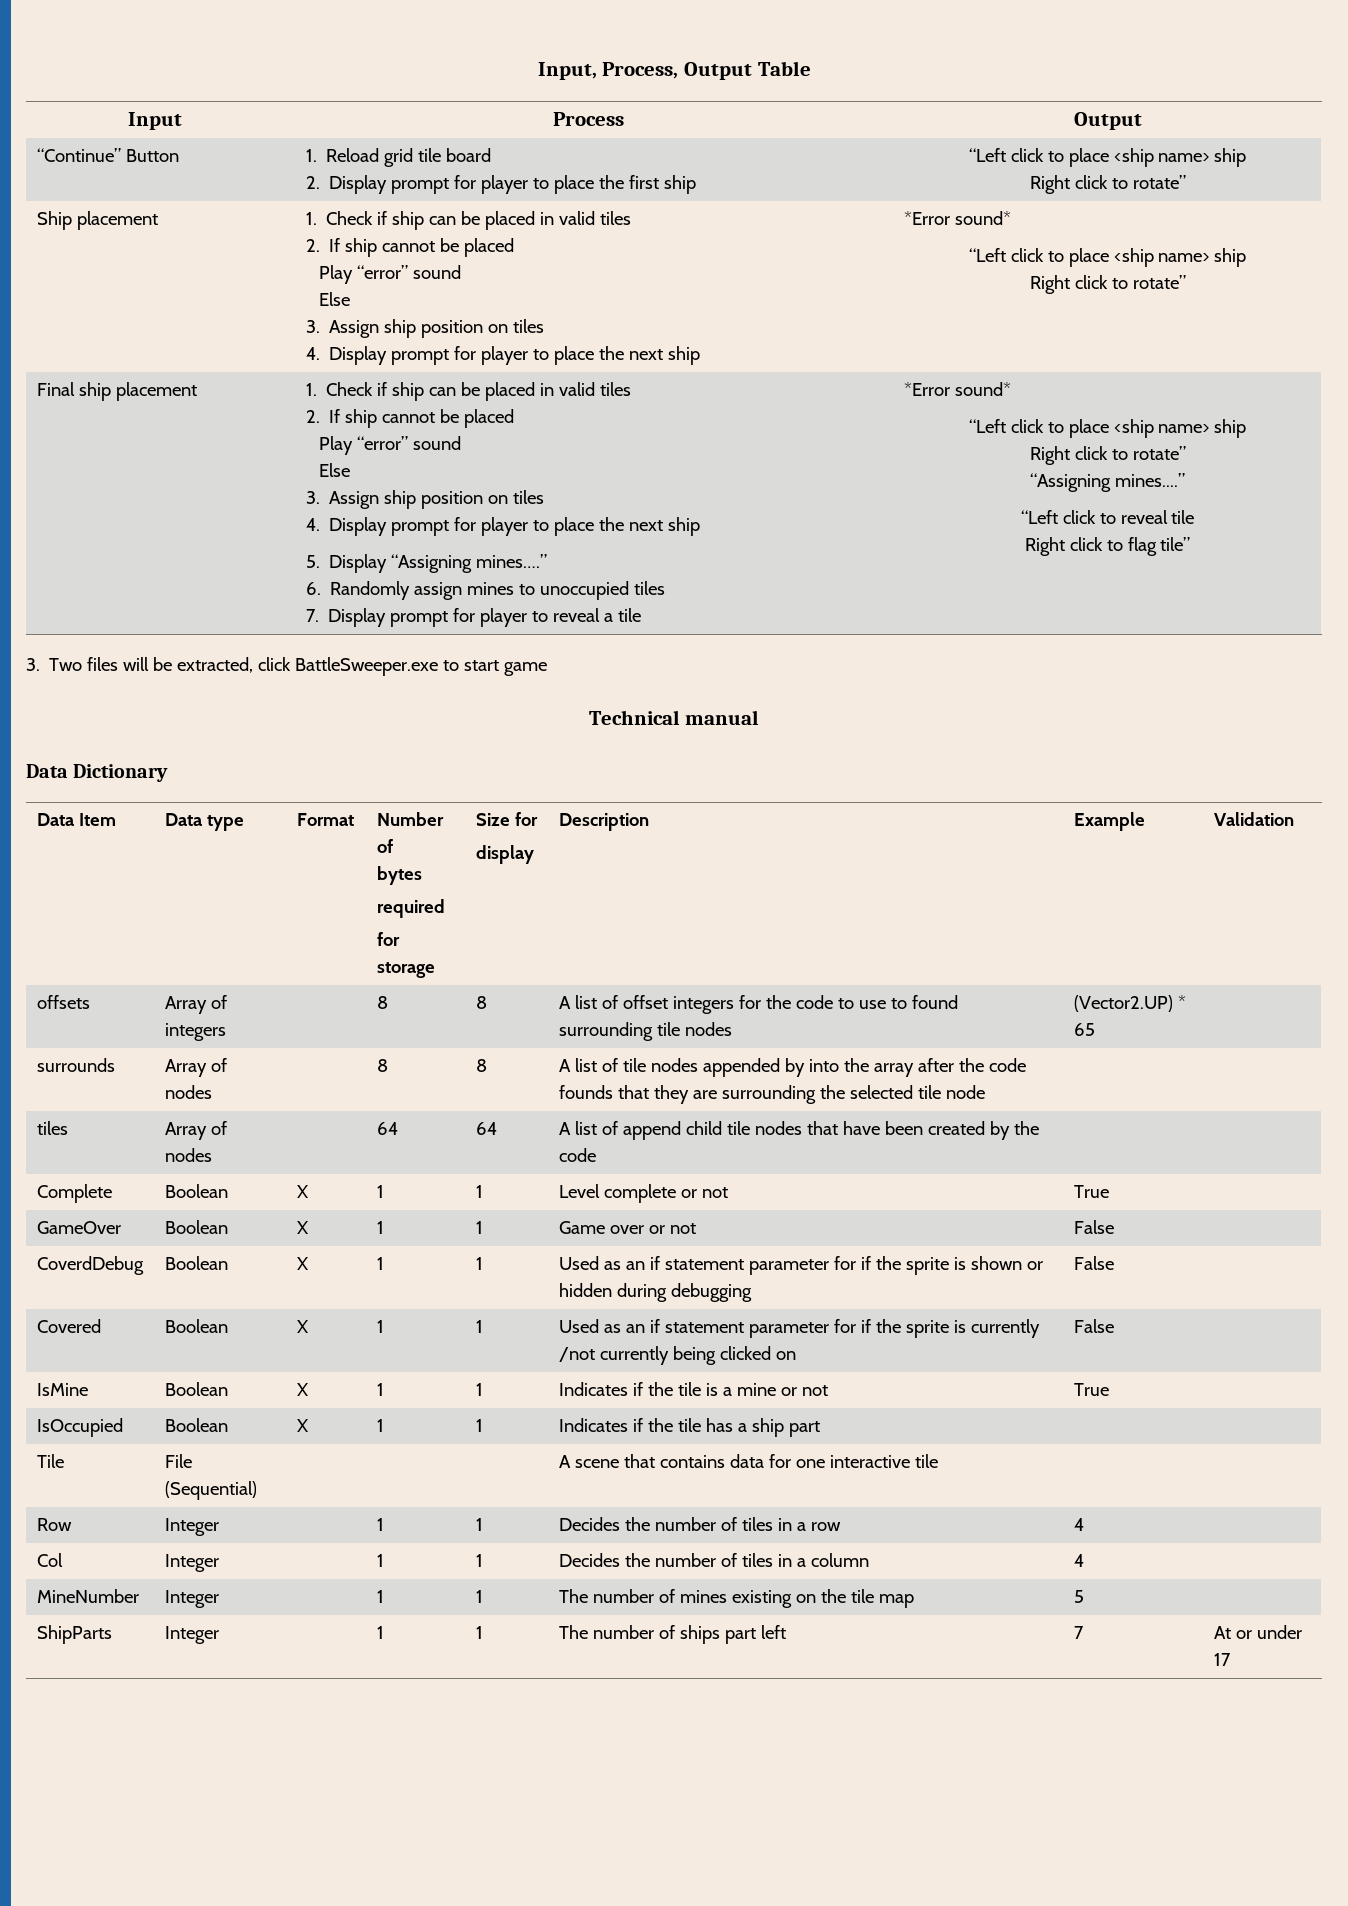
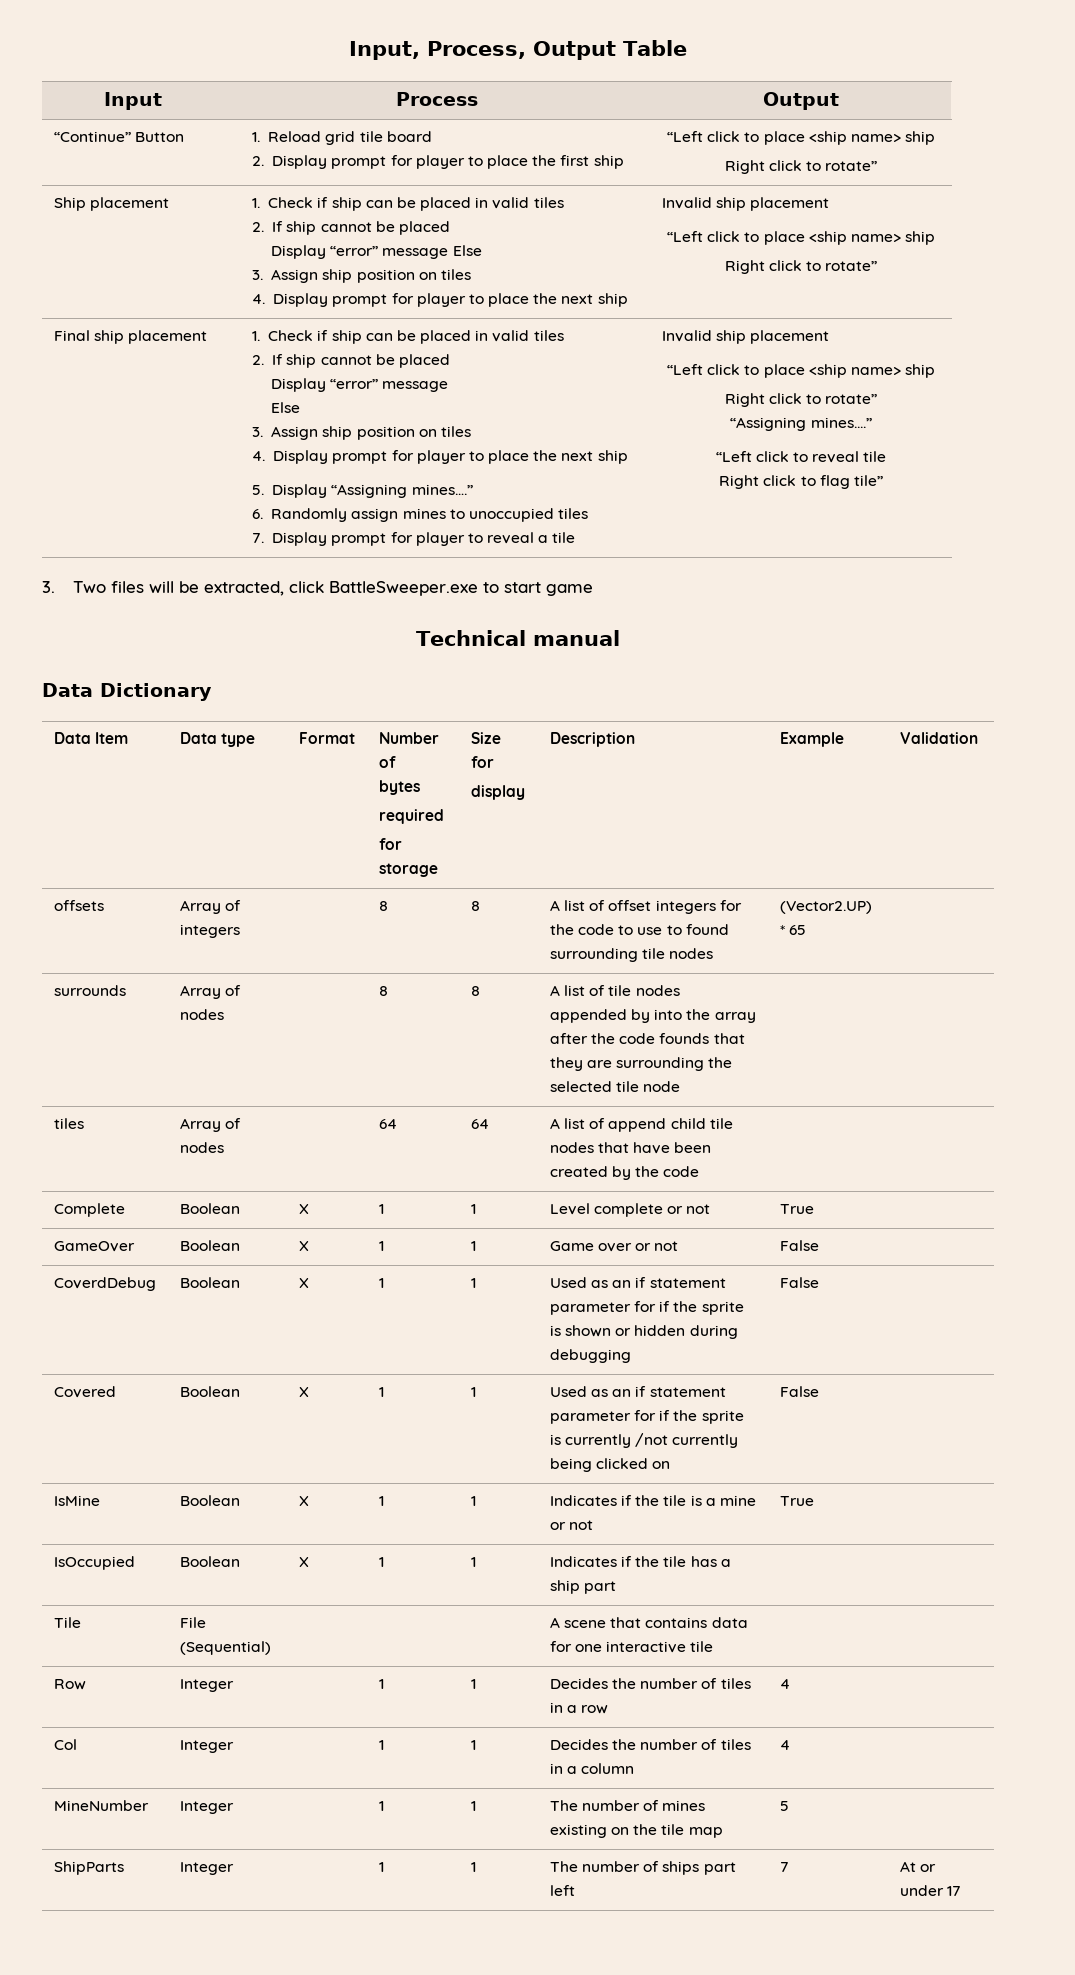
[318,265,461,284] Play “error” sound // -> [270,245,449,259] Display “error” message
[903,211,1011,225] *Error sound* -> [661,197,830,211] Invalid ship placement
[318,436,461,455] Play “error” sound -> [270,378,449,392] Display “error” message
[903,382,1011,396] *Error sound* -> [661,330,830,344] Invalid ship placement

